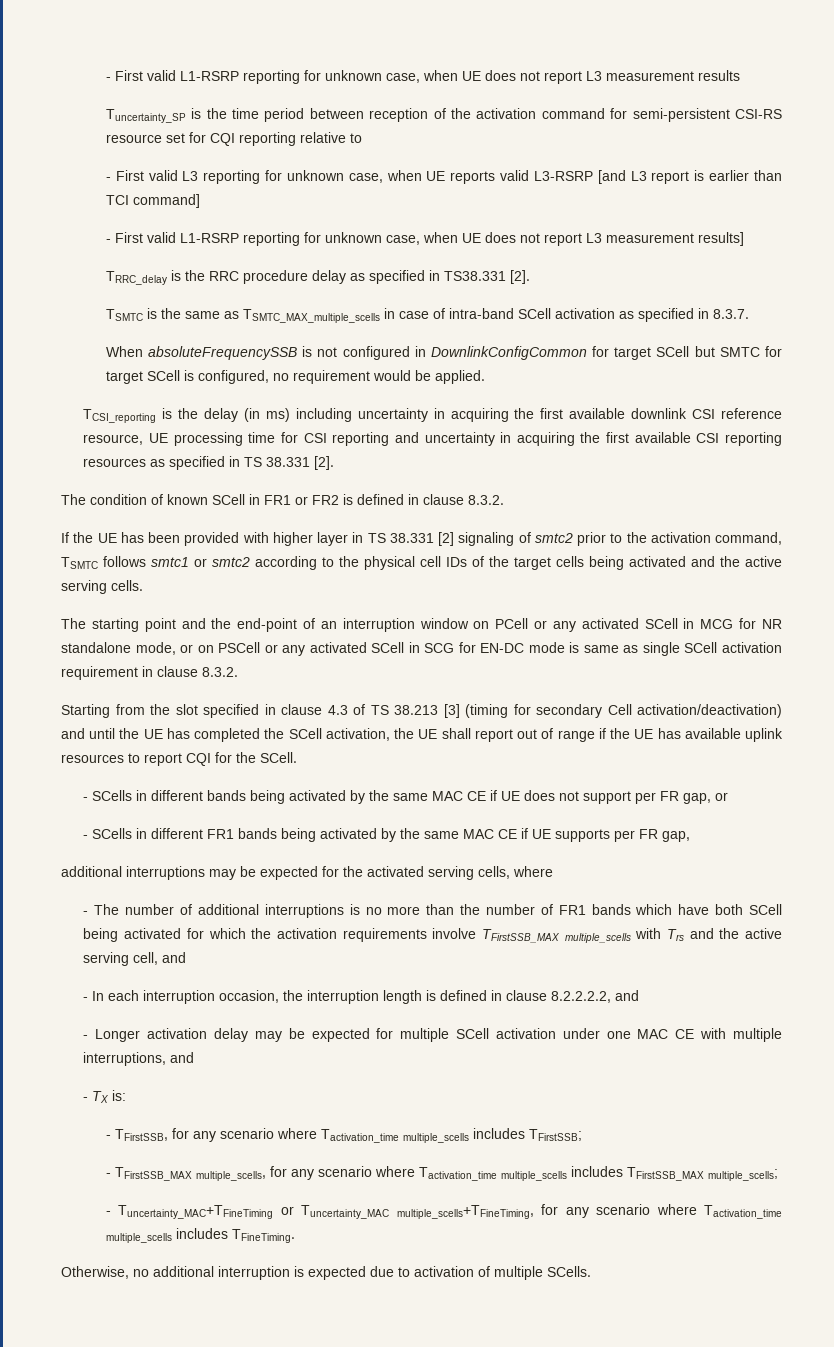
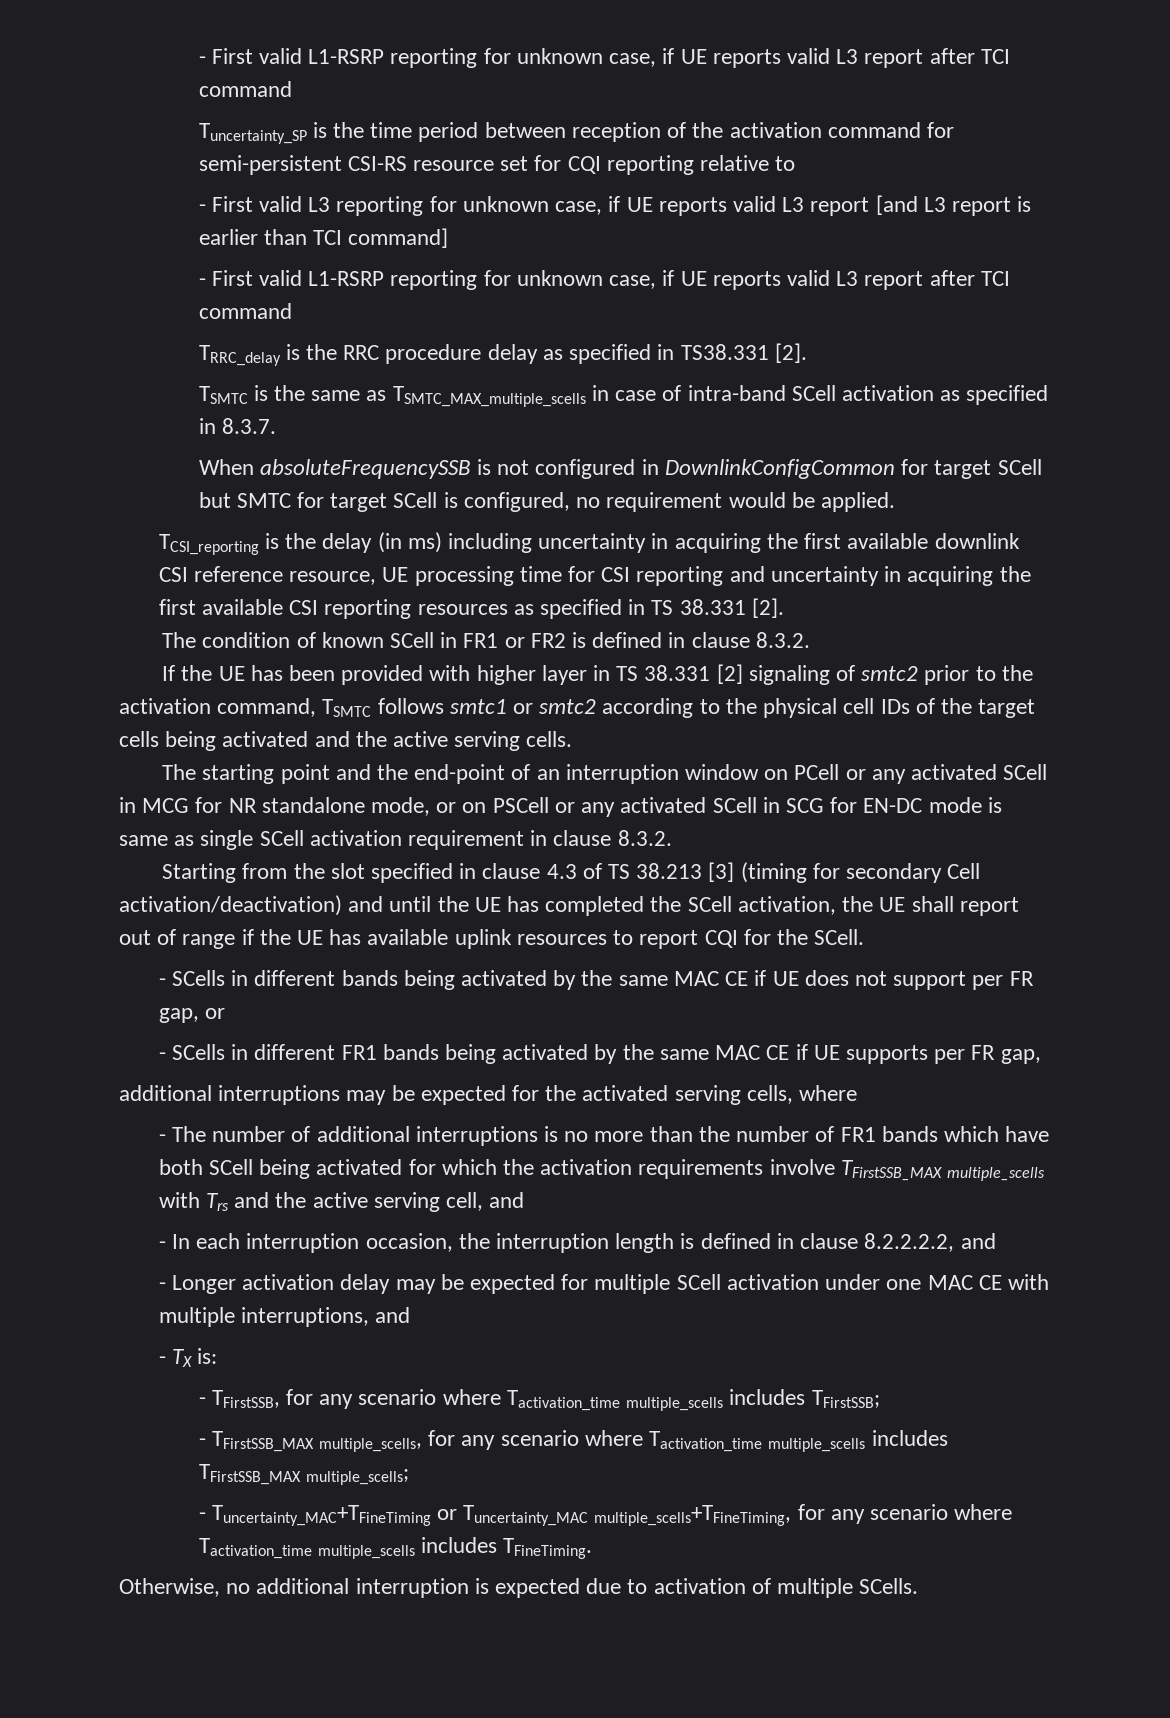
[105,70,740,84] - First valid L1-RSRP reporting for unknown case, when UE does not report L3 measurement results -> [198,48,1010,68] [198,81,292,97] - First valid L1-RSRP reporting for unknown case, if UE reports valid L3 report after TCI command
[386,170,593,184] when UE reports valid L3-RSRP -> [608,196,870,216] if UE reports valid L3 report
[422,232,744,246] when UE does not report L3 measurement results] -> [662,270,1010,290] [198,303,292,319] if UE reports valid L3 report after TCI command

